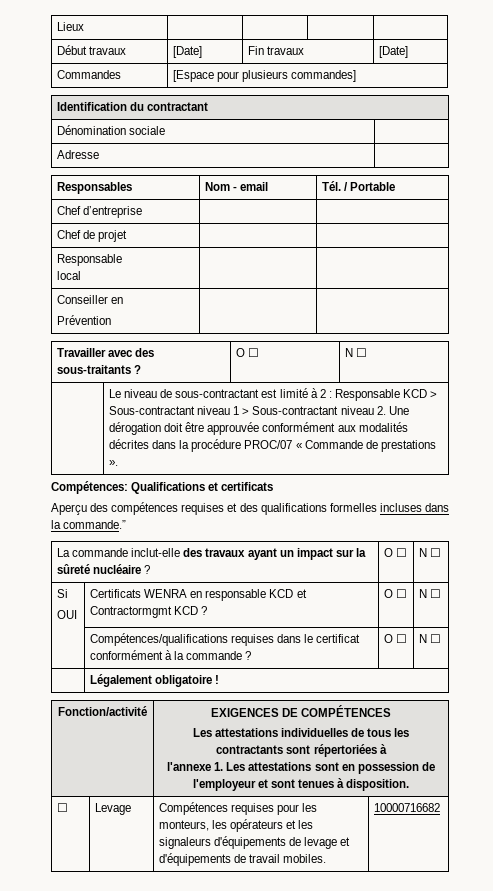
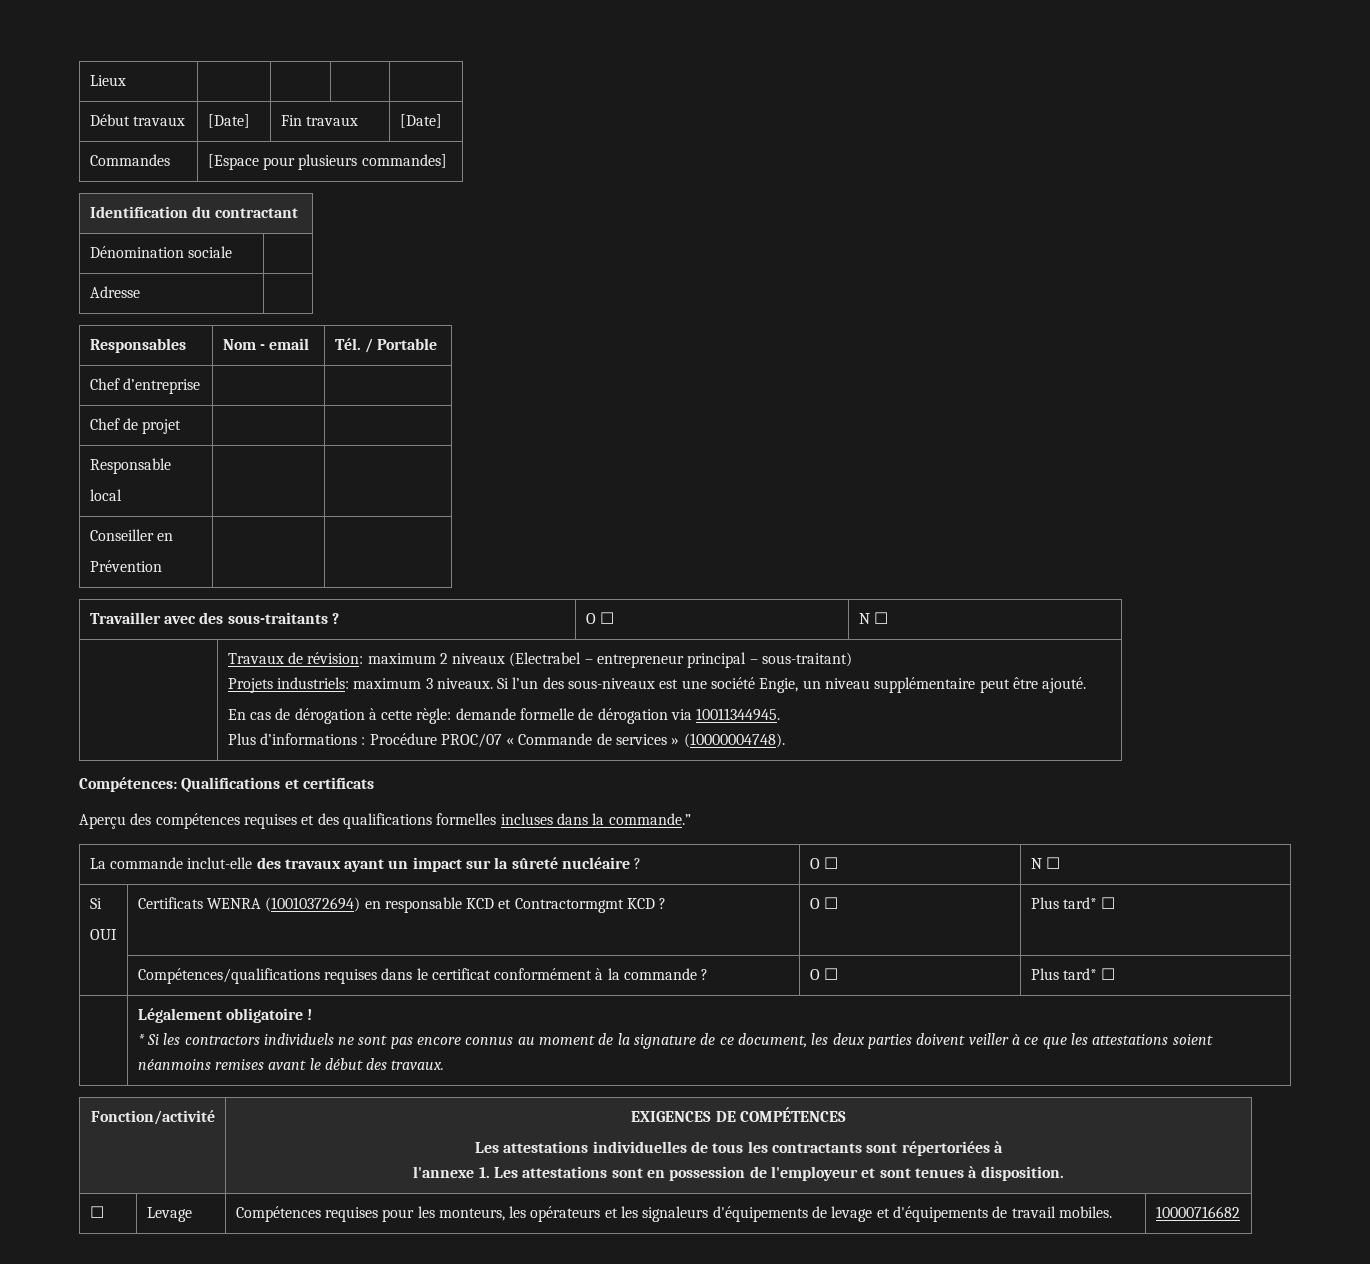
[109,388,438,401] [109,406,409,415] [109,422,408,435] [109,439,242,452] Le niveau de sous-contractant est limité à 2 : Responsable KCD > Sous-contractant niveau 1 > Sous-contractant niveau 2. Une dérogation doit être approuvée conformément aux modalités décrites dans la procédure -> [227,652,853,668] [227,677,1087,693] [227,708,781,724] [227,733,437,745] Travaux de révision: maximum 2 niveaux (Electrabel – entrepreneur principal – sous-traitant) // Projets industriels: maximum 3 niveaux. Si l’un des sous-niveaux est une société Engie, un niveau supplémentaire peut être ajouté. // En cas de dérogation à cette règle: demande formelle de dérogation via 10011344945. // Plus d’informations : Procédure
[380,440,436,452] [109,460,119,466] prestations ». -> [616,733,785,748] services » (10000004748).
(188, 593) none -> [265,897,361,912] (10010372694)
[419,589,428,598] N -> [1030,897,1097,909] Plus tard*
[419,634,428,643] N -> [1030,968,1097,980] Plus tard*
(220, 679) none -> [137,1033,1213,1049] [137,1058,445,1070] // * Si les contractors individuels ne sont pas encore connus au moment de la signature de ce document, les deux parties doivent veiller à ce que les attestations soient néanmoins remises avant le début des travaux.

